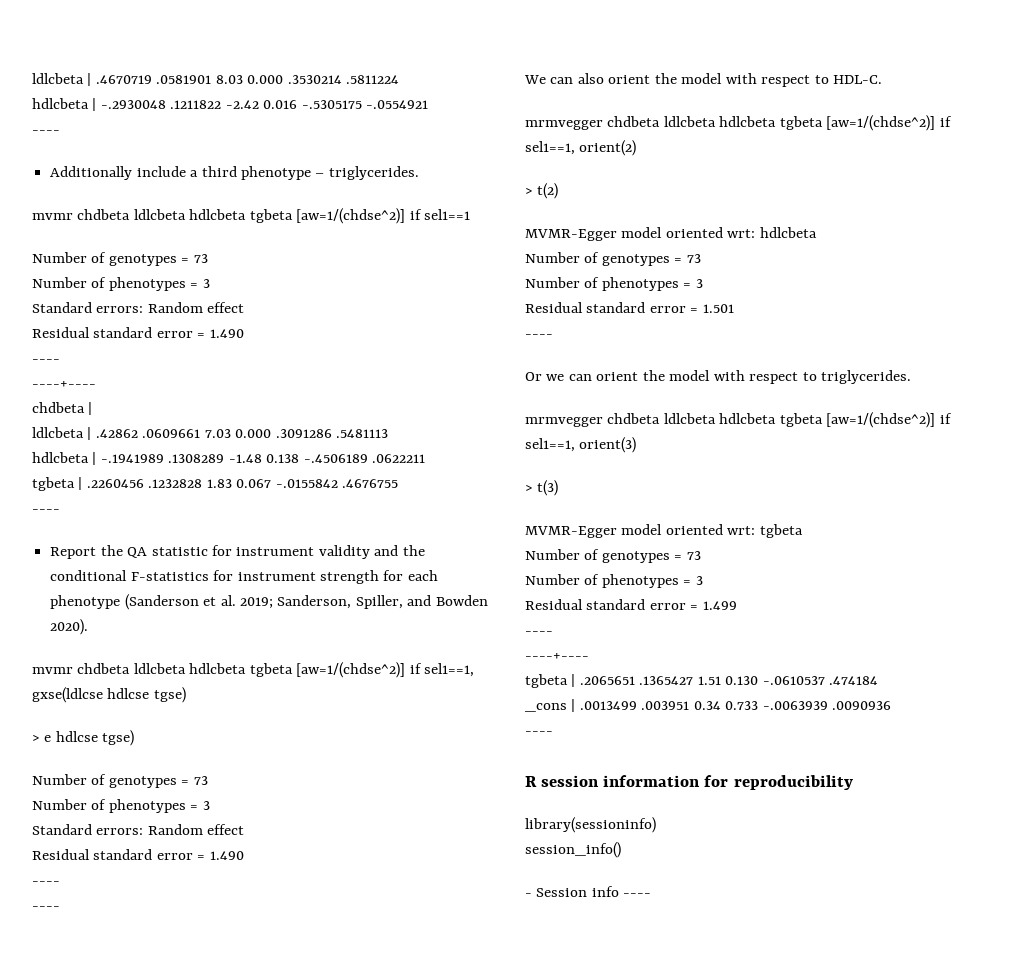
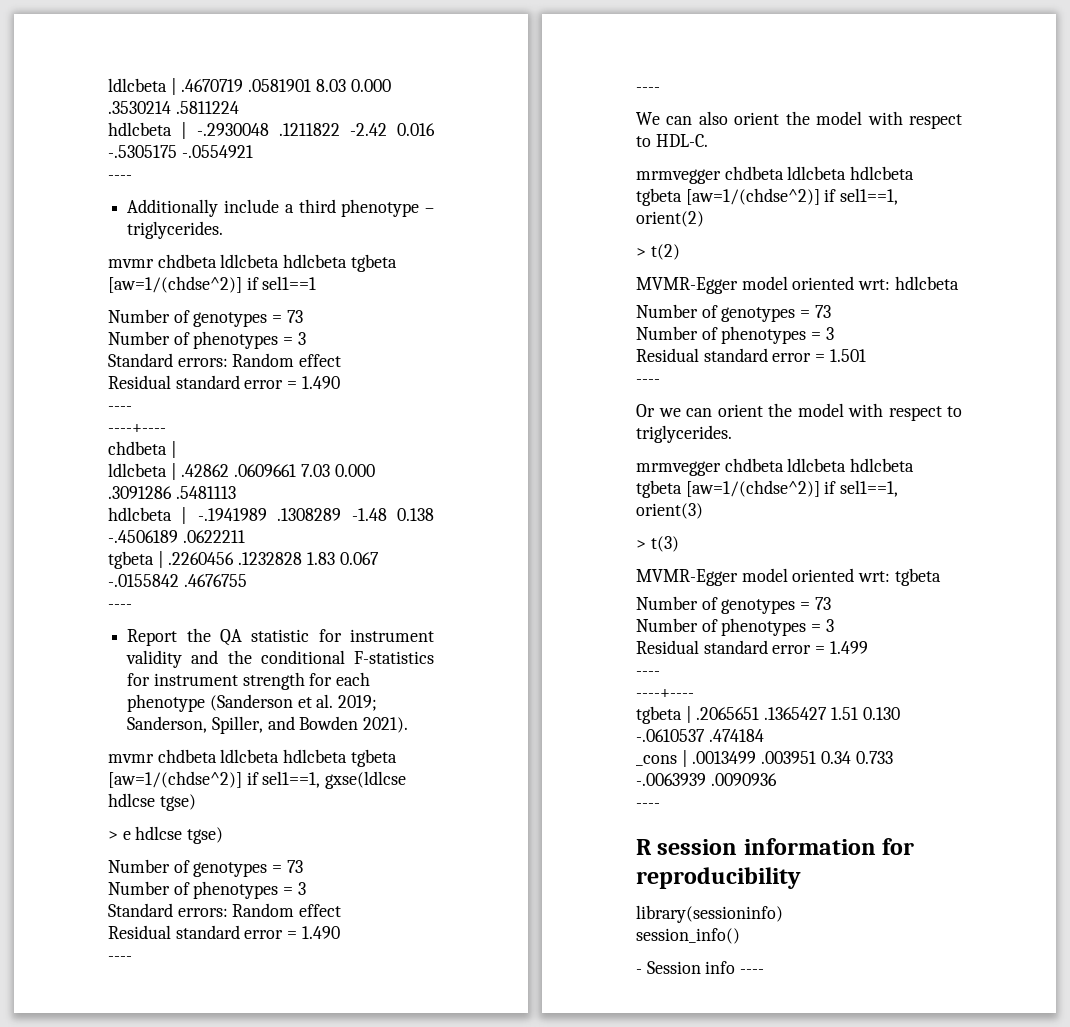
[50,619,89,635] 2020). -> [363,717,409,733] 2021).

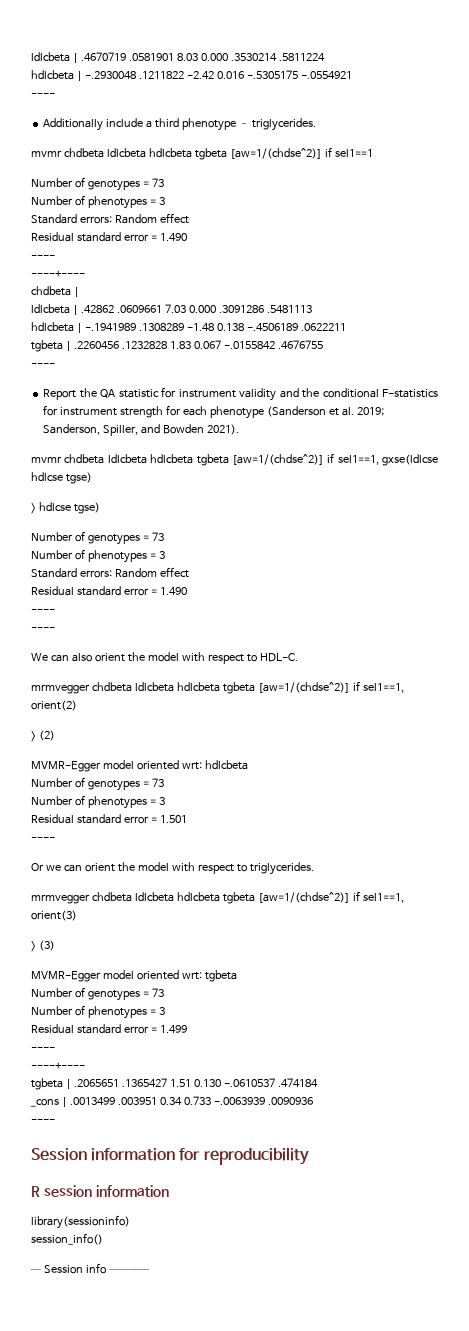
[122,831,131,840] e -> (36, 508) none
[650,244,680,260] t(2) -> [38,730,55,741] (2)
[650,536,679,552] t(3) -> [38,940,55,951] (3)
(660, 805) none -> [31,1147,309,1165] // Session information for reproducibility
[882,838,915,855] [636,867,801,889] for reproducibility -> (169, 1191) none
[636,969,642,974] - -> [31,1269,41,1273] ─
[740,969,765,974] ---- -> [108,1269,149,1273] ────

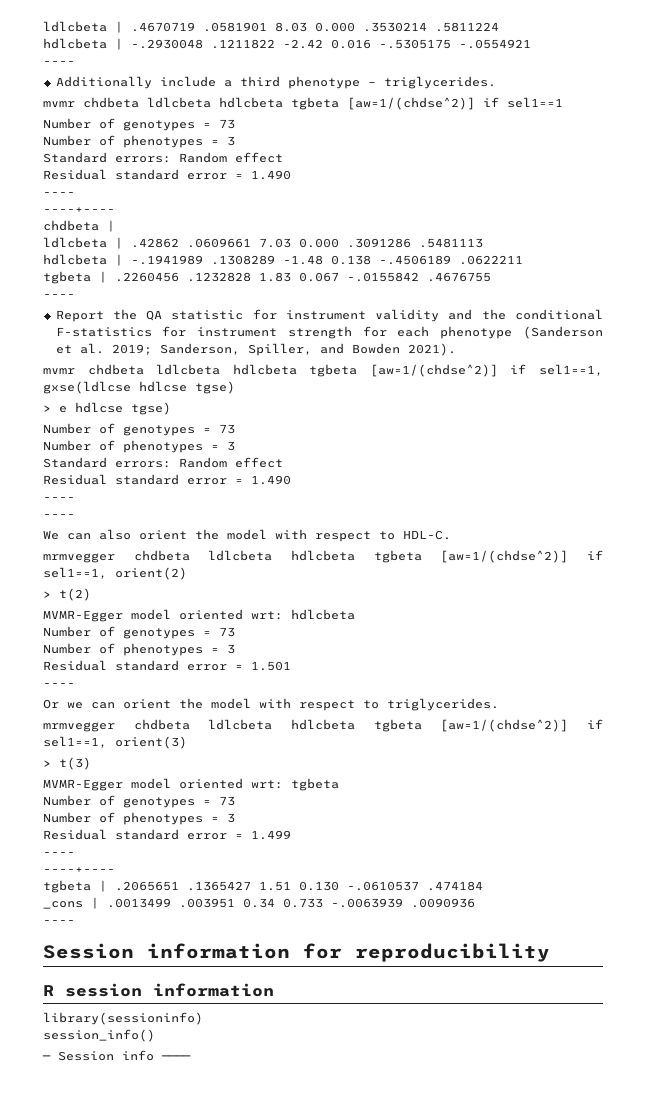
(36, 508) none -> [59,406,67,413] e
[38,730,55,741] (2) -> [59,588,91,601] t(2)
[38,940,55,951] (3) -> [59,757,91,770] t(3)

